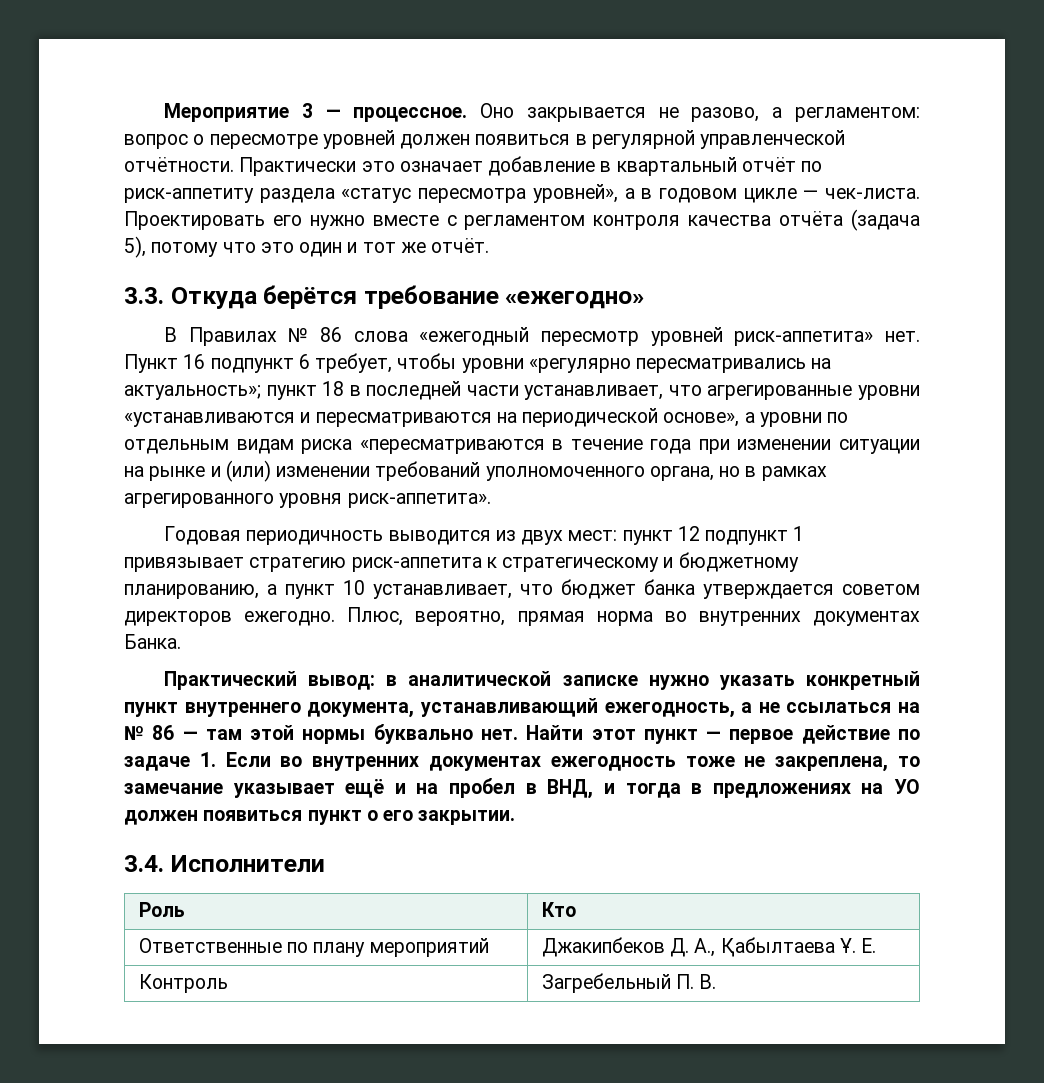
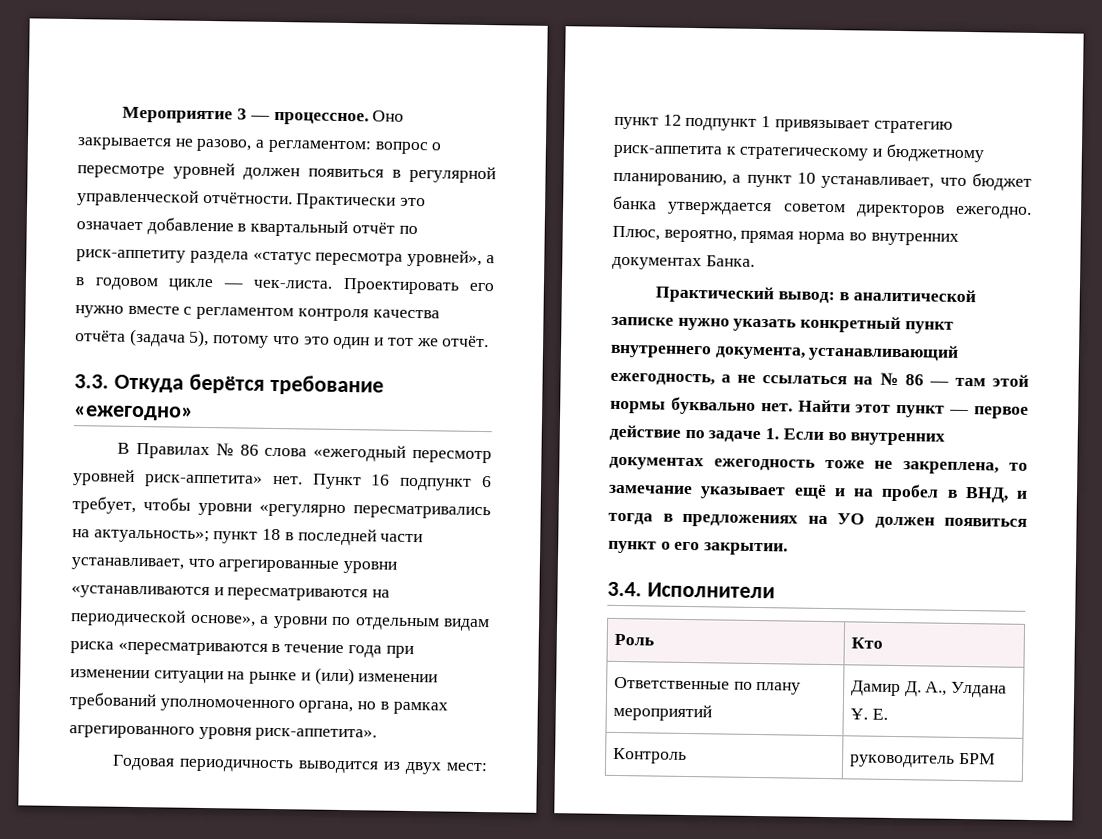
[541,937,665,957] Джакипбеков -> [850,680,901,697] Дамир
[720,937,835,957] Қабылтаева -> [951,681,1008,698] Улдана
[541,973,717,993] Загребельный П. В. -> [849,752,996,768] руководитель БРМ

